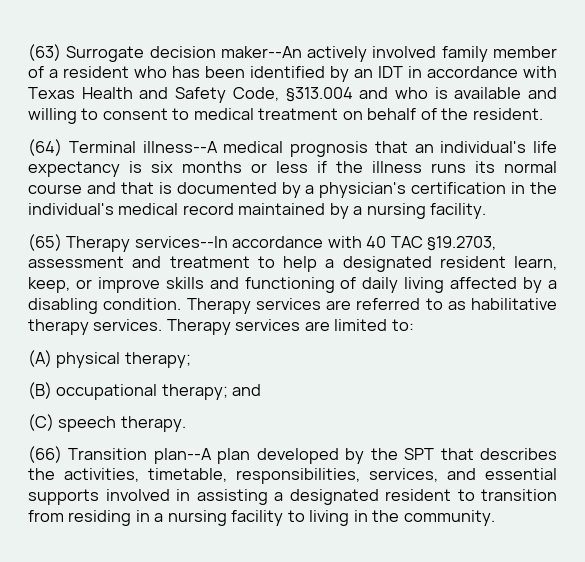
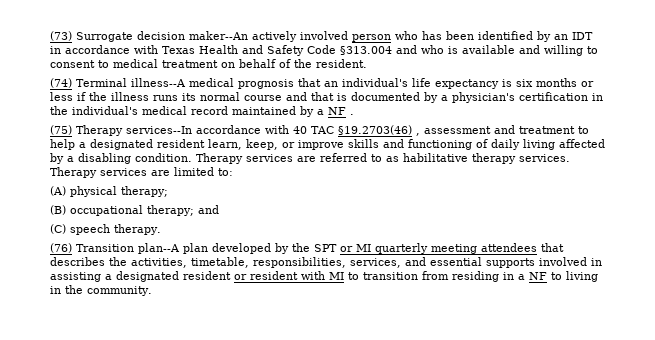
[28,44,61,61] (63) -> [50,31,72,41] (73)
[441,46,557,62] [28,66,129,78] family member of a resident -> [352,34,391,42] person
[232,87,279,101] Code, -> [307,45,336,54] Code
[28,139,62,156] (64) -> [50,78,72,88] (74)
[366,203,487,219] [28,234,62,251] nursing facility. // (65) -> [328,107,354,115] [50,125,72,135] NF . // (75)
[427,236,497,251] §19.2703, -> [338,125,420,136] §19.2703(46) ,
[28,446,62,463] (66) -> [50,243,72,253] (76)
(435, 454) none -> [340,243,537,254] or MI quarterly meeting attendees
(451, 495) none -> [234,271,344,280] or resident with MI
[167,510,284,526] nursing facility -> [529,272,547,280] NF

